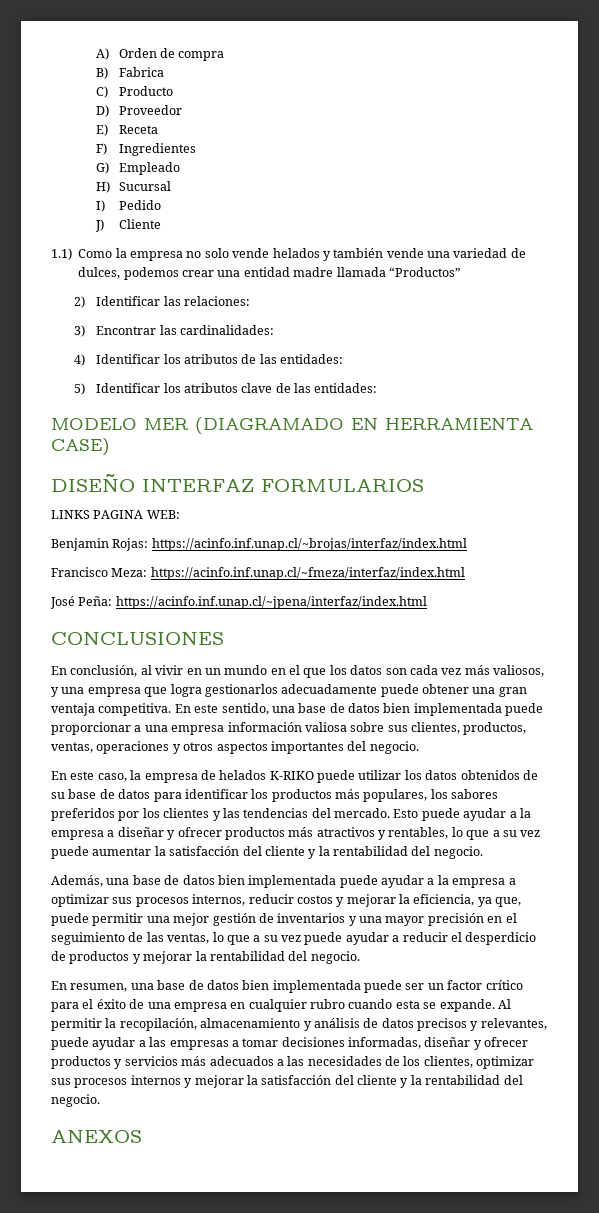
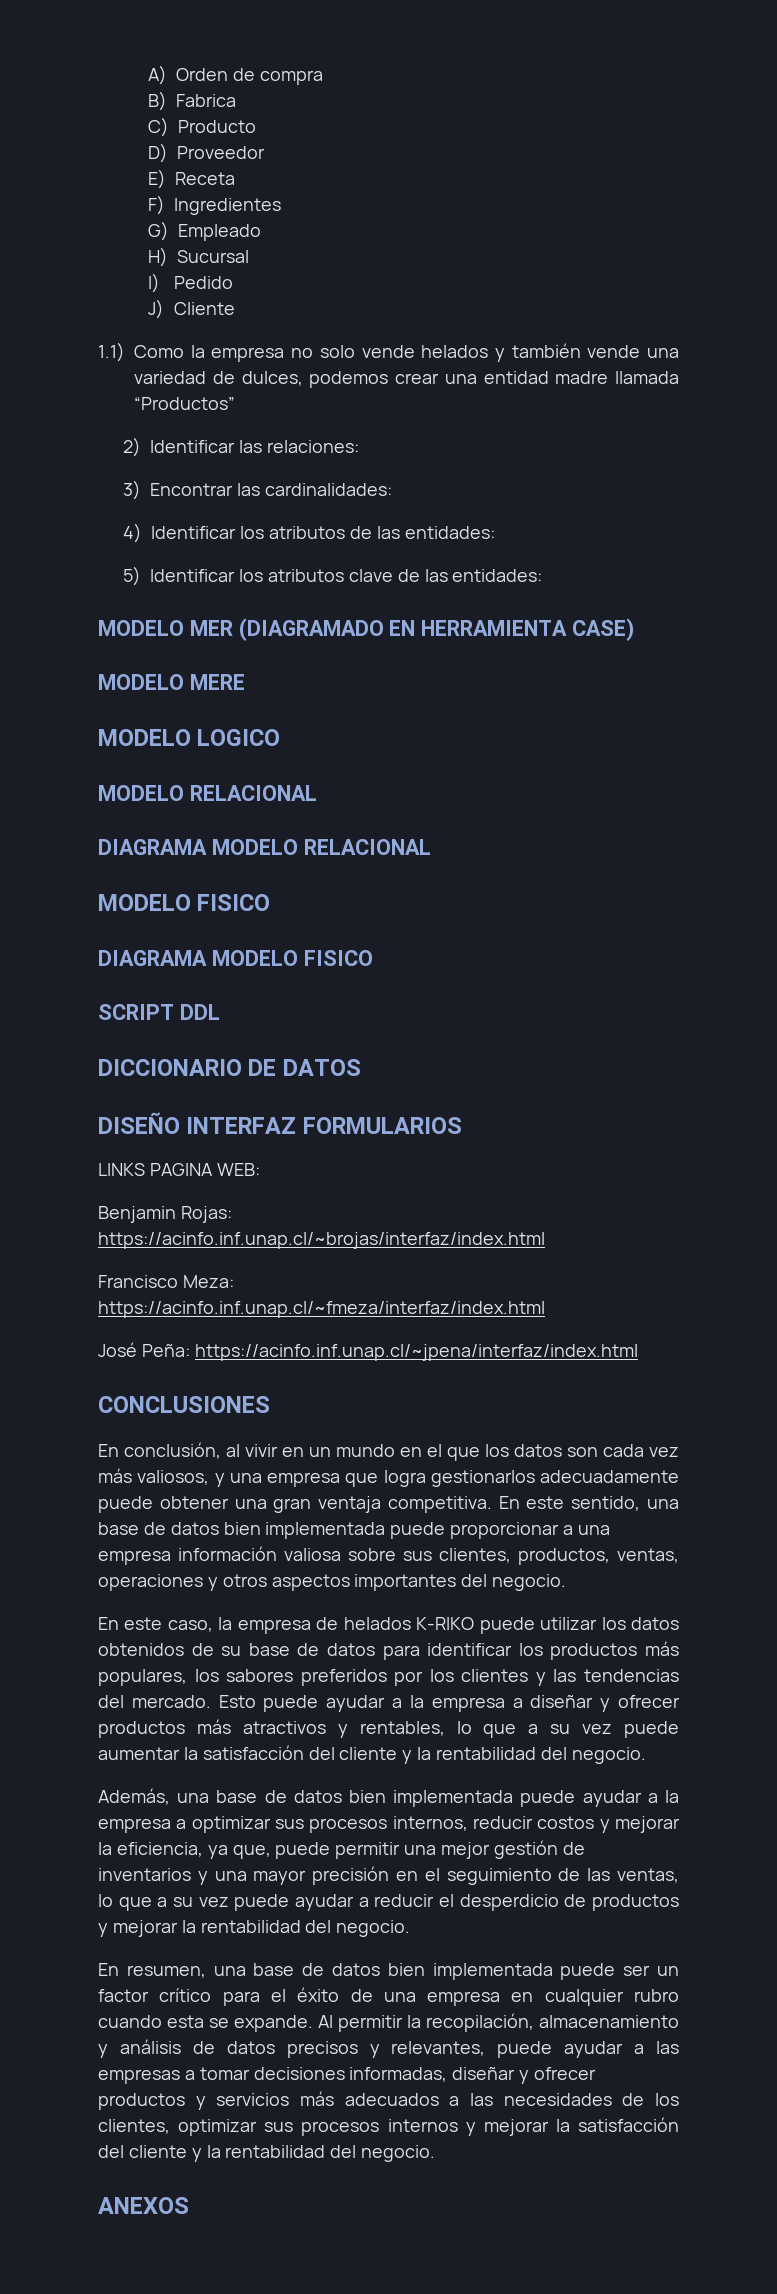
(110, 447) none -> [98,674,245,690] [98,729,281,746] [98,785,317,801] [98,839,431,855] [98,894,271,911] [98,950,373,966] [98,1004,220,1020] [98,1059,361,1076] // MODELO MERE // MODELO LOGICO // MODELO RELACIONAL // DIAGRAMA MODELO RELACIONAL // MODELO FISICO // DIAGRAMA MODELO FISICO // SCRIPT DDL // DICCIONARIO DE DATOS

